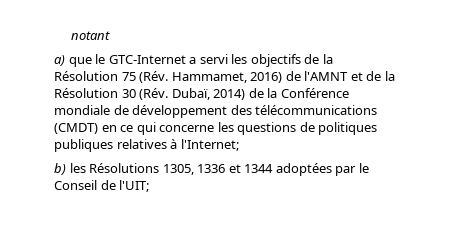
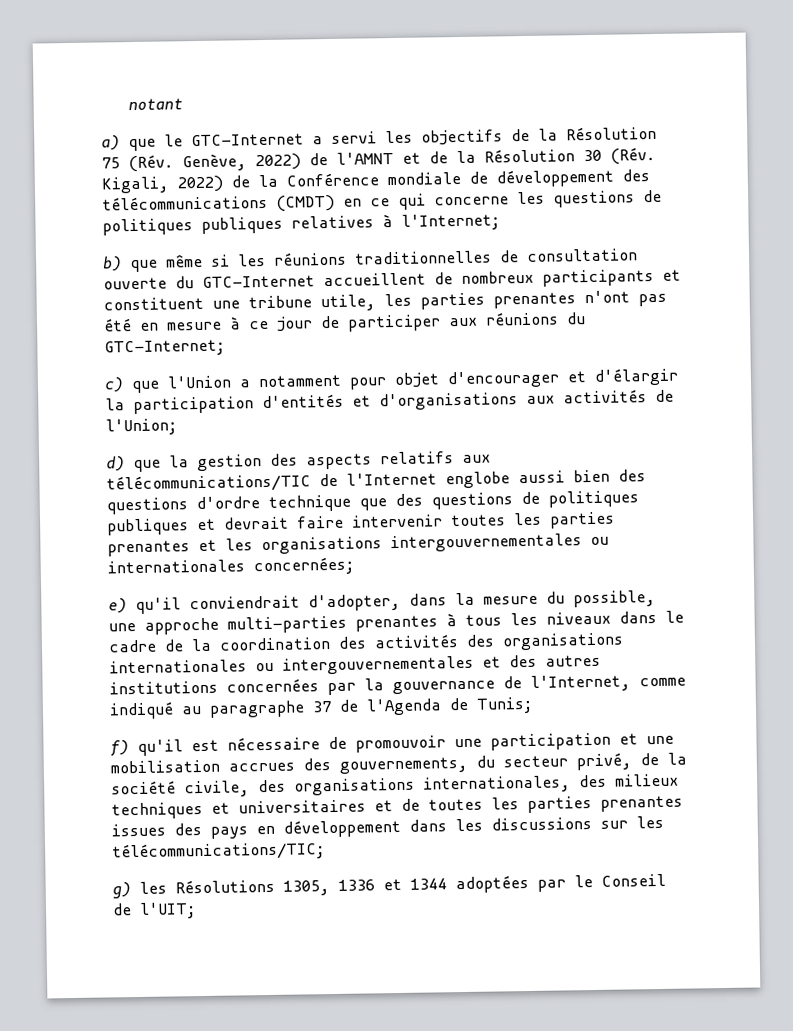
[171,72,283,83] Hammamet, 2016) -> [182,153,301,172] Genève, 2022)
[171,88,246,100] Dubaï, 2014) -> [101,175,224,194] Kigali, 2022)
(66, 169) none -> [130,248,638,273] [103,269,681,290] [103,290,667,312] [103,311,586,332] [104,339,226,357] [104,367,679,394] [105,389,674,415] [105,418,178,436] [106,451,491,473] [106,469,646,494] [106,490,639,515] [107,511,615,536] [107,533,609,557] [107,556,355,576] [108,590,656,615] [108,610,684,635] [108,632,624,653] [109,654,601,675] [109,674,686,696] [109,696,534,720] [110,732,674,757] [110,752,687,774] [111,773,679,798] [111,795,683,820] [111,815,664,839] [112,841,326,862] [112,882,131,899] que même si les réunions traditionnelles de consultation ouverte du GTC-Internet accueillent de nombreux participants et constituent une tribune utile, les parties prenantes n'ont pas été en mesure à ce jour de participer aux réunions du GTC-Internet; // c) que l'Union a notamment pour objet d'encourager et d'élargir la participation d'entités et d'organisations aux activités de l'Union; // d) que la gestion des aspects relatifs aux télécommunications/TIC de l'Internet englobe aussi bien des questions d'ordre technique que des questions de politiques publiques et devrait faire intervenir toutes les parties prenantes et les organisations intergouvernementales ou internationales concernées; // e) qu'il conviendrait d'adopter, dans la mesure du possible, une approche multi-parties prenantes à tous les niveaux dans le cadre de la coordination des activités des organisations internationales ou intergouvernementales et des autres institutions concernées par la gouvernance de l'Internet, comme indiqué au paragraphe 37 de l'Agenda de Tunis; // f) qu'il est nécessaire de promouvoir une participation et une mobilisation accrues des gouvernements, du secteur privé, de la société civile, des organisations internationales, des milieux techniques et universitaires et de toutes les parties prenantes issues des pays en développement dans les discussions sur les télécommunications/TIC; // g)

